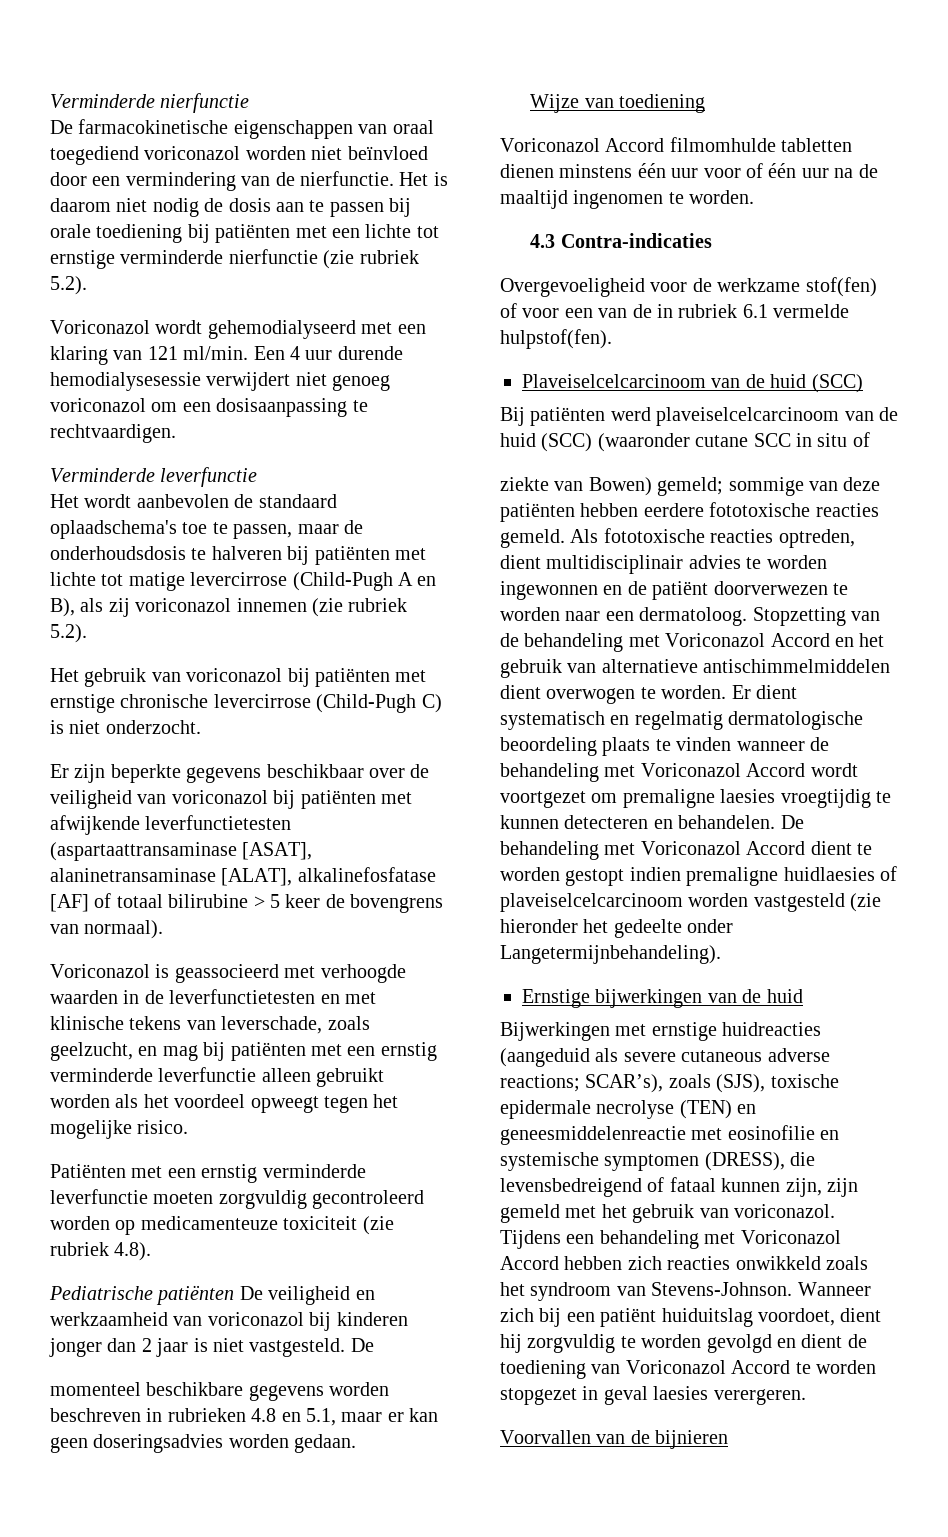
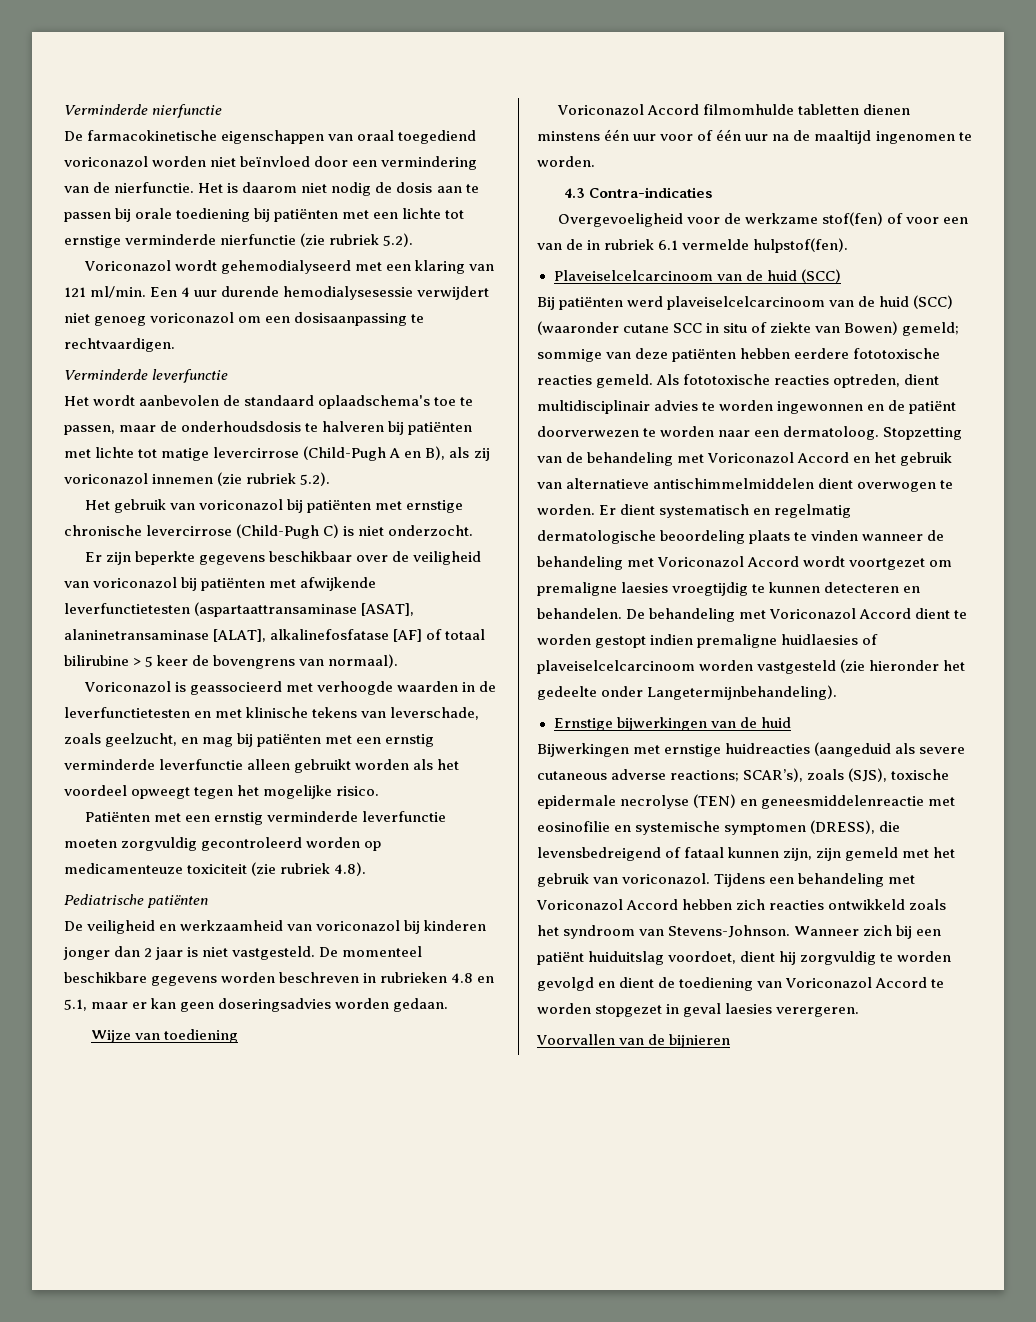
(235, 1295) none -> (209, 901) //
(374, 1345) // -> (339, 952) none
(870, 439) // -> (768, 327) none
[735,1256,821,1270] onwikkeld -> [828,899,906,910] ontwikkeld

